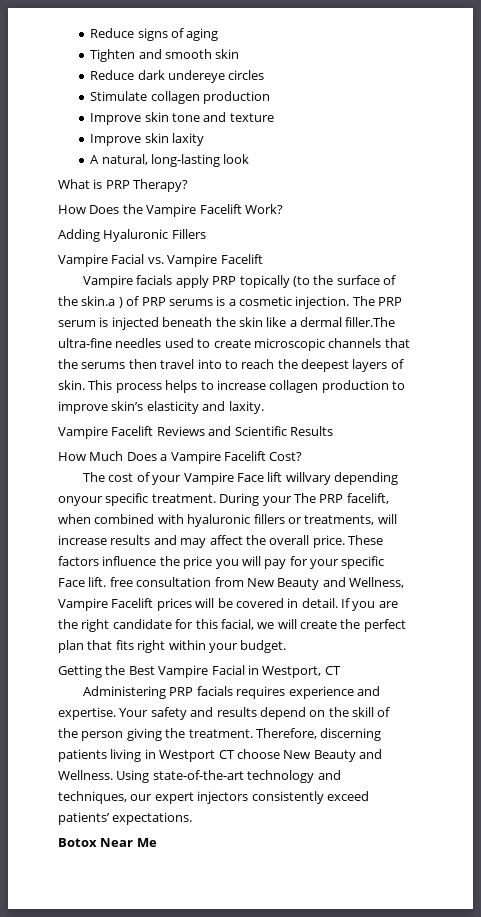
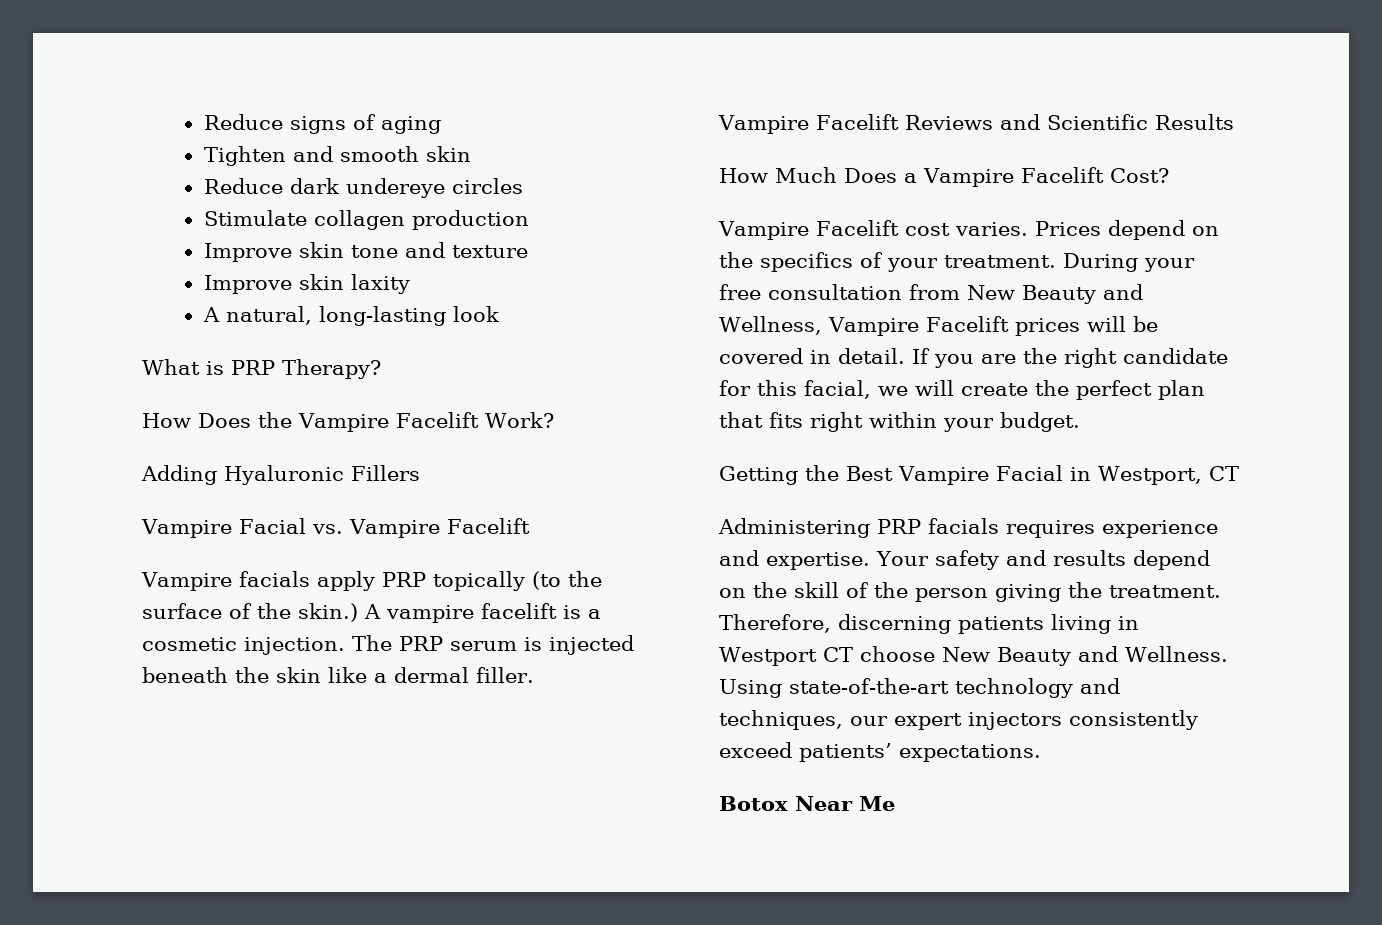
[81,296,213,308] skin.a ) of PRP serums -> [298,603,557,623] skin.) A vampire facelift
[345,317,396,327] [58,338,410,351] [58,359,404,372] [58,380,405,393] [58,401,264,414] filler.The ultra-fine needles used to create microscopic channels that the serums then travel into to reach the deepest layers of skin. This process helps to increase collagen production to improve skin’s elasticity and laxity. -> [476,667,534,683] filler.
[83,472,399,485] [58,493,389,506] [58,514,397,527] [58,535,383,548] [58,556,385,569] [58,577,107,587] The cost of your Vampire Face lift willvary depending onyour specific treatment. During your The PRP facelift, when combined with hyaluronic fillers or treatments, will increase results and may affect the overall price. These factors influence the price you will pay for your specific Face lift. -> [718,220,1219,240] [719,252,1195,272] Vampire Facelift cost varies. Prices depend on the specifics of your treatment. During your

